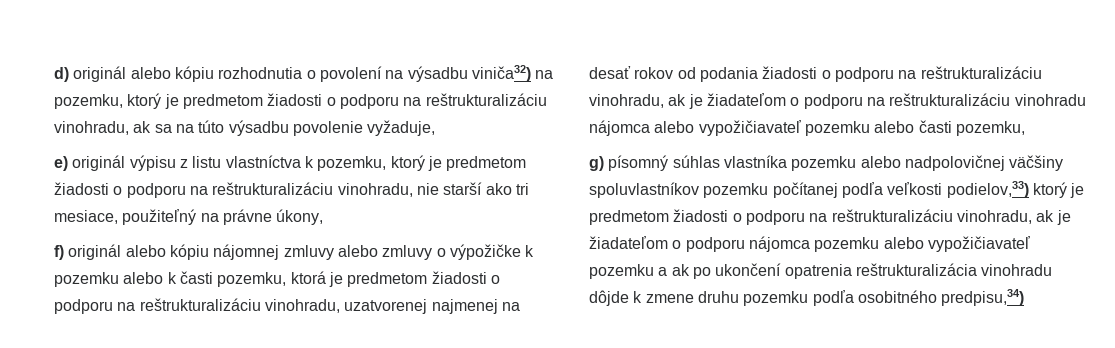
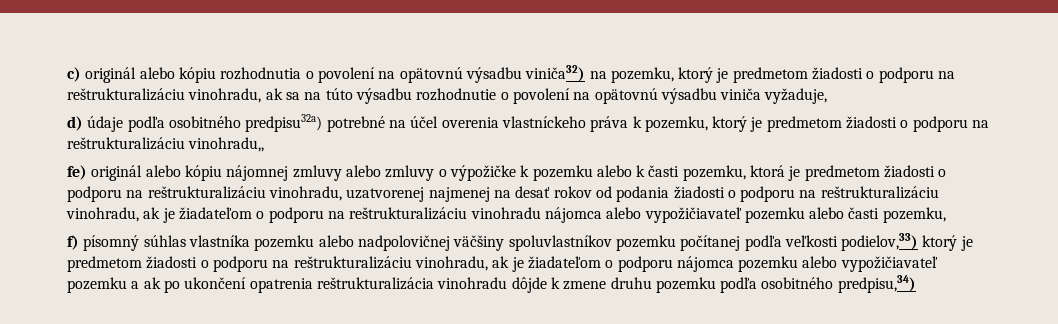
[54,67,69,82] d) -> [67,67,81,82] c)
(404, 74) none -> [399,67,463,83] opätovnú
[292,120,436,136] [54,155,301,171] povolenie vyžaduje, // e) originál výpisu z listu vlastníctva -> [416,88,828,104] [67,114,629,132] rozhodnutie o povolení na opätovnú výsadbu viniča vyžaduje, // d) údaje podľa osobitného predpisu32a) potrebné na účel overenia vlastníckeho práva
[337,182,529,197] [54,209,324,225] [54,245,64,260] vinohradu, nie starší ako tri mesiace, použiteľný na právne úkony, // f) -> [188,137,265,152] [67,165,87,180] vinohradu,, // fe)
[589,156,604,171] g) -> [67,235,79,250] f)

